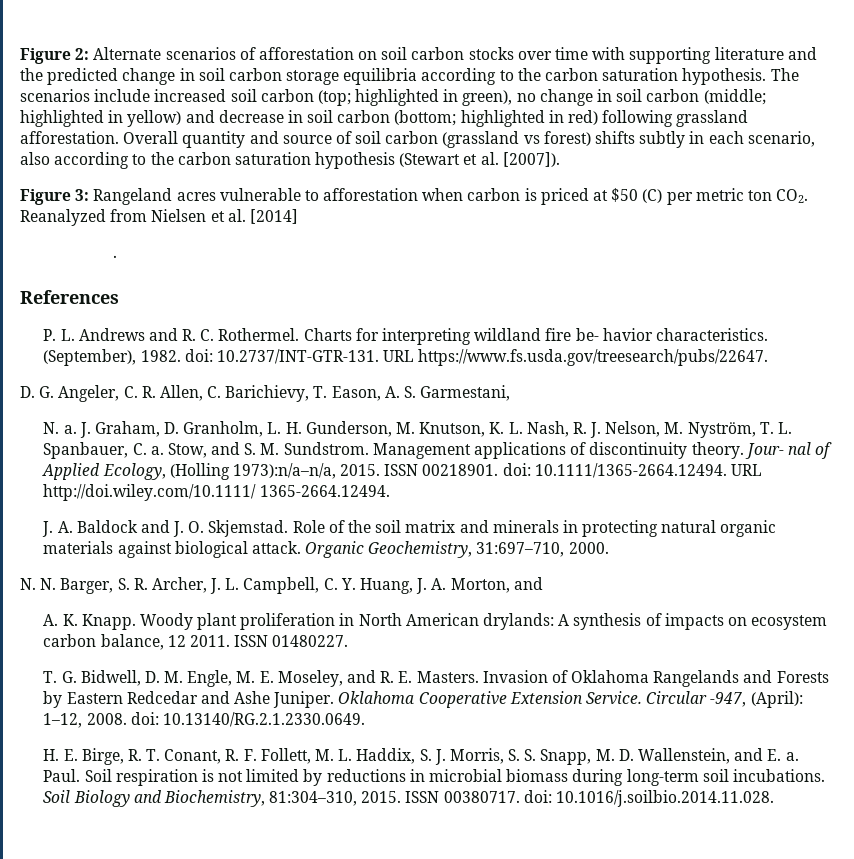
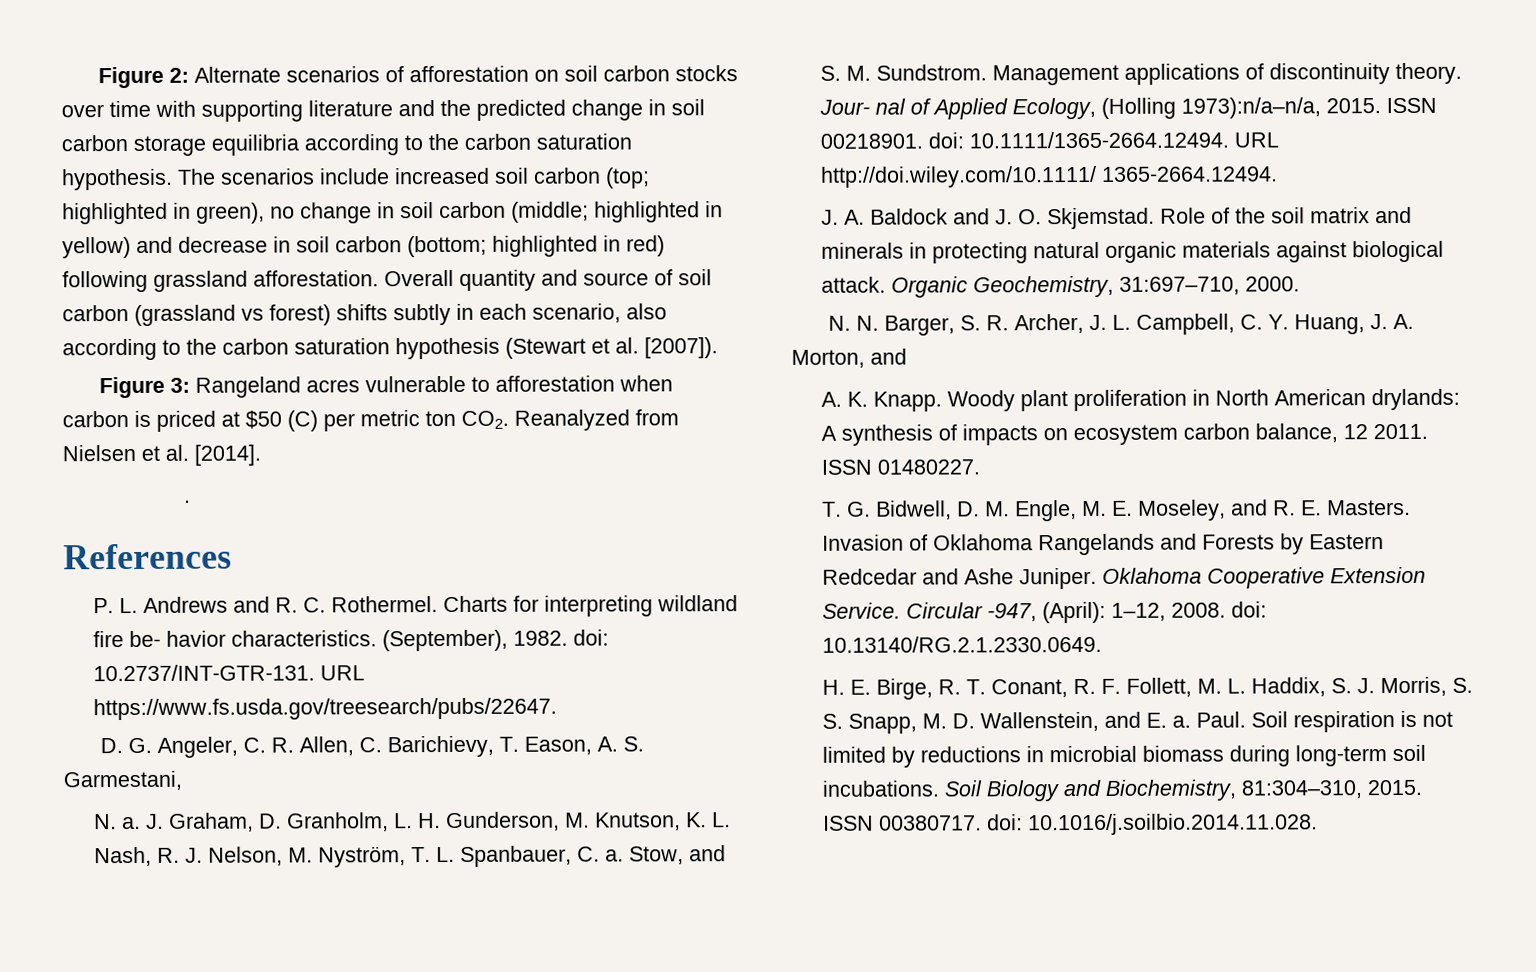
[249,209,298,224] [2014] -> [194,444,261,466] [2014].

